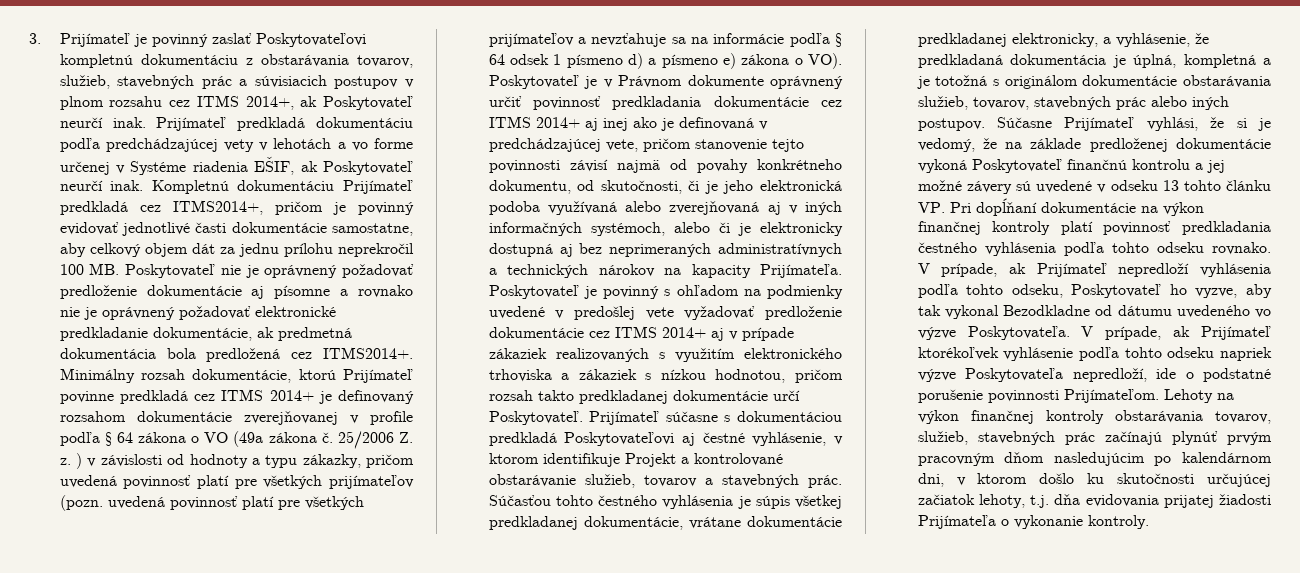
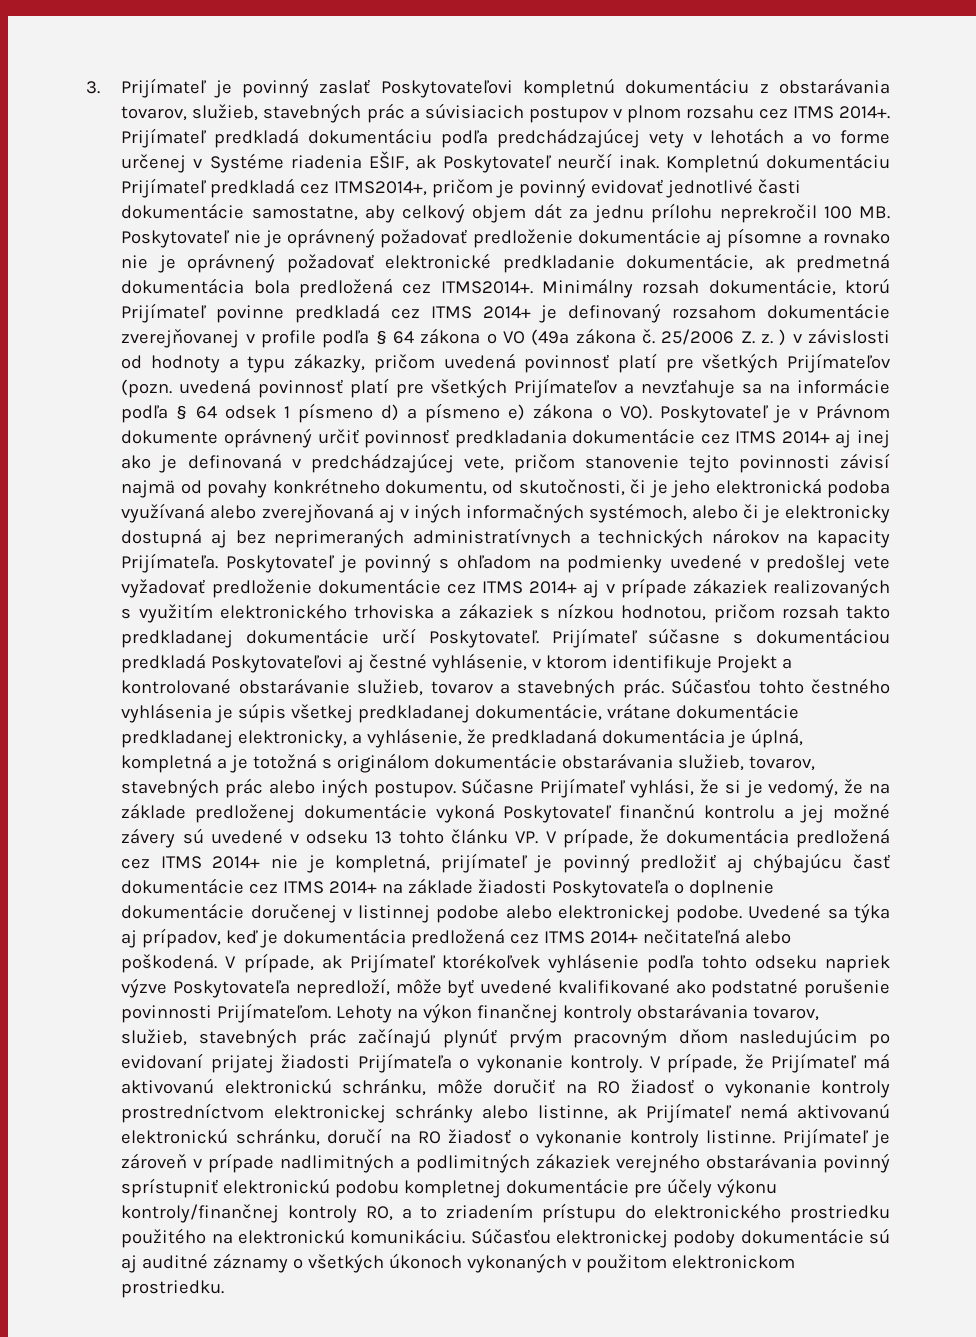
[245,96,413,110] [59,117,146,128] 2014+, ak Poskytovateľ neurčí inak. -> [838,106,890,119] 2014+.
[328,475,414,489] prijímateľov -> [786,353,890,373] Prijímateľov
[488,33,574,47] prijímateľov -> [514,378,618,398] Prijímateľov
[949,198,1204,216] [917,221,1271,235] [917,242,1271,256] [917,263,1271,277] [917,284,1272,298] [917,305,1271,319] [917,326,1070,340] Pri dopĺňaní dokumentácie na výkon finančnej kontroly platí povinnosť predkladania čestného vyhlásenia podľa tohto odseku rovnako. V prípade, ak Prijímateľ nepredloží vyhlásenia podľa tohto odseku, Poskytovateľ ho vyzve, aby tak vykonal Bezodkladne od dátumu uvedeného vo výzve Poskytovateľa. -> [545,828,890,848] [121,853,890,873] [121,878,775,898] [121,903,890,923] [121,928,792,948] [121,953,218,973] V prípade, že dokumentácia predložená cez ITMS 2014+ nie je kompletná, prijímateľ je povinný predložiť aj chýbajúcu časť dokumentácie cez ITMS 2014+ na základe žiadosti Poskytovateľa o doplnenie dokumentácie doručenej v listinnej podobe alebo elektronickej podobe. Uvedené sa týka aj prípadov, keď je dokumentácia predložená cez ITMS 2014+ nečitateľná alebo poškodená.
[1156,368,1194,379] ide o -> [395,978,706,998] môže byť uvedené kvalifikované ako
[1182,452,1272,463] [917,473,1271,487] [917,494,1159,508] kalendárnom dni, v ktorom došlo ku skutočnosti určujúcej začiatok lehoty, t.j. dňa evidovania -> [121,1053,204,1069] evidovaní
(1149, 522) none -> [649,1053,891,1073] [121,1078,890,1098] [121,1103,890,1123] [121,1128,890,1148] [121,1153,890,1173] [121,1178,778,1198] [121,1203,890,1223] [121,1228,890,1248] [121,1253,796,1273] [121,1280,225,1298] V prípade, že Prijímateľ má aktivovanú elektronickú schránku, môže doručiť na RO žiadosť o vykonanie kontroly prostredníctvom elektronickej schránky alebo listinne, ak Prijímateľ nemá aktivovanú elektronickú schránku, doručí na RO žiadosť o vykonanie kontroly listinne. Prijímateľ je zároveň v prípade nadlimitných a podlimitných zákaziek verejného obstarávania povinný sprístupniť elektronickú podobu kompletnej dokumentácie pre účely výkonu kontroly/finančnej kontroly RO, a to zriadením prístupu do elektronického prostriedku použitého na elektronickú komunikáciu. Súčasťou elektronickej podoby dokumentácie sú aj auditné záznamy o všetkých úkonoch vykonaných v použitom elektronickom prostriedku.

